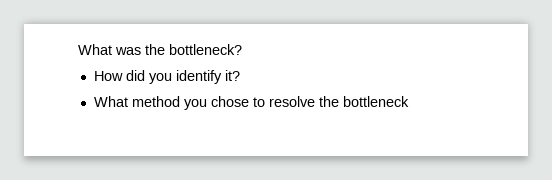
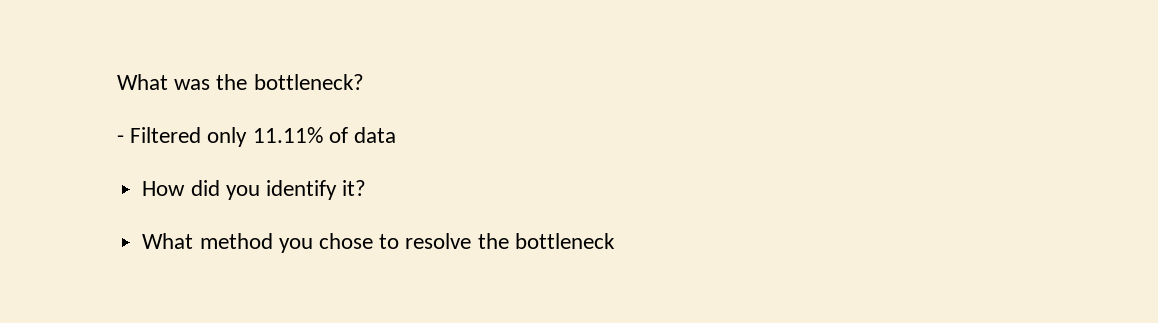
(242, 49) none -> [117,127,397,147] // - Filtered only 11.11% of data

